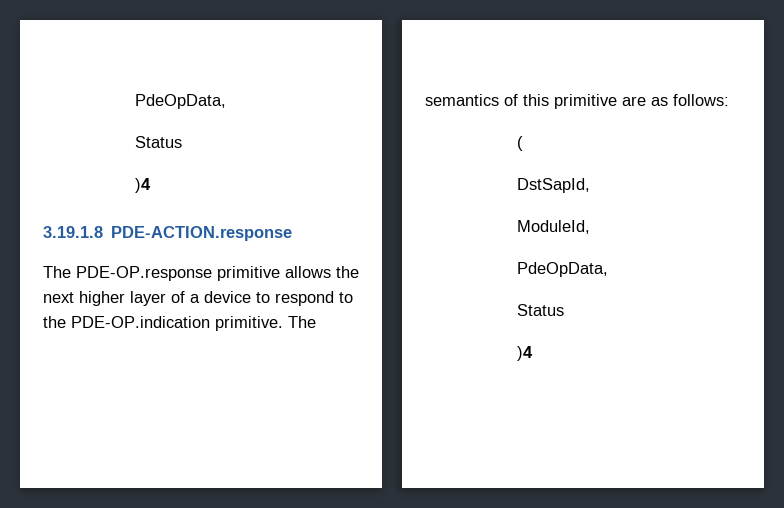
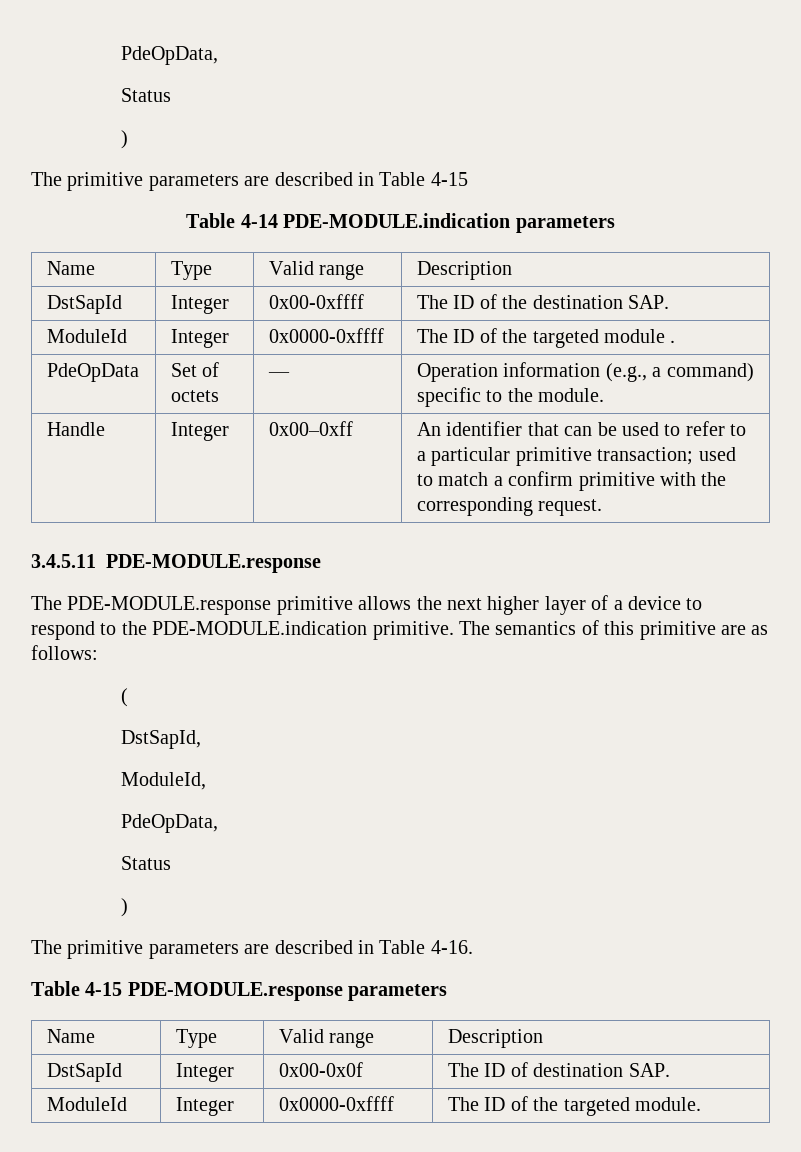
[134,94,226,109] [134,136,182,148] [134,178,151,193] [43,226,293,241] [43,266,212,281] PdeOpData, // Status // )4 // 3.19.1.8 PDE-ACTION.response // The PDE-OP.response -> [121,46,219,65] [121,88,172,102] [121,130,129,149] [31,172,468,191] [186,213,615,233] [46,261,95,275] [170,261,212,280] [268,261,365,280] [416,261,512,280] [46,295,122,314] [170,295,229,314] [268,294,364,309] [416,294,669,309] [46,329,127,343] [170,329,229,348] [268,328,384,343] [416,328,676,348] [46,363,139,382] [170,362,220,377] [170,390,219,402] [267,372,290,377] [416,362,754,382] [416,387,605,407] [46,422,105,436] [170,422,229,441] [268,421,353,436] [416,421,747,436] [416,447,736,466] [416,471,727,491] [416,497,603,516] [31,554,321,573] [31,596,272,615] PdeOpData, // Status // ) // The primitive parameters are described in Table 4-15 // Table 4-14 PDE-MODULE.indication parameters // Name | Type | Valid range | Description // DstSapId | Integer | 0x00-0xffff | The ID of the destination SAP. // ModuleId | Integer | 0x0000-0xffff | The ID of the targeted module . // PdeOpData | Set of octets | — | Operation information (e.g., a command) specific to the module. // Handle | Integer | 0x00–0xff | An identifier that can be used to refer to a particular primitive transaction; used to match a confirm primitive with the corresponding request. // 3.4.5.11 PDE-MODULE.response // The PDE-MODULE.response
[71,316,210,328] PDE-OP.indication -> [152,621,368,635] PDE-MODULE.indication
[516,346,533,361] )4 -> [121,898,129,917] [31,940,473,959] [31,981,448,1001] [46,1029,95,1043] [175,1029,217,1048] [278,1029,375,1048] [447,1029,543,1048] [46,1063,122,1082] [175,1063,234,1082] [278,1062,363,1077] [447,1062,670,1077] [46,1097,127,1111] [175,1097,234,1116] [278,1096,394,1111] [447,1096,701,1116] ) // The primitive parameters are described in Table 4-16. // Table 4-15 PDE-MODULE.response parameters // Name | Type | Valid range | Description // DstSapId | Integer | 0x00-0x0f | The ID of destination SAP. // ModuleId | Integer | 0x0000-0xffff | The ID of the targeted module.

